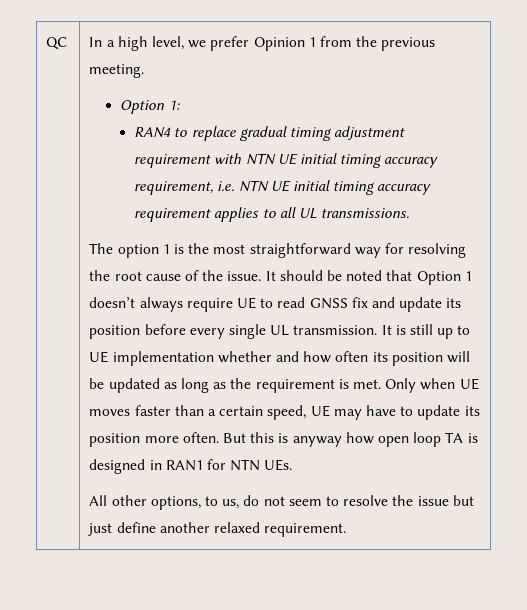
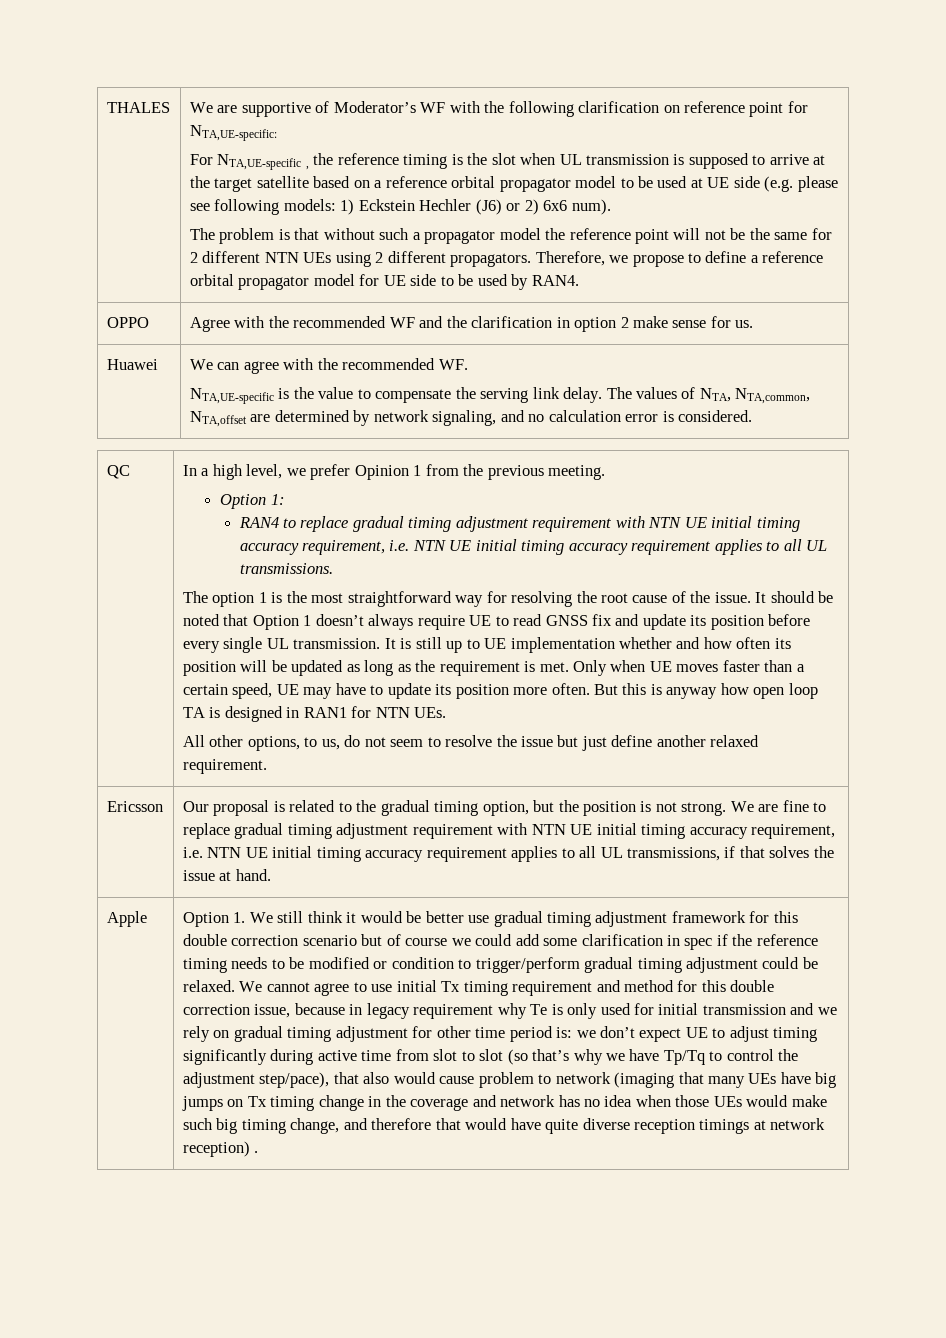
(46, 43) none -> [106,102,170,113] [189,101,808,117] [189,125,277,141] [189,154,309,170] [313,153,826,169] [189,176,838,192] [189,199,611,215] [189,228,832,244] [189,251,824,267] [189,274,579,290] [106,317,149,328] [189,316,754,332] [106,359,158,370] [189,358,468,374] [189,387,811,404] [189,410,752,427] THALES | We are supportive of Moderator’s WF with the following clarification on reference point for NTA,UE-specific: // For NTA,UE-specific , the reference timing is the slot when UL transmission is supposed to arrive at the target satellite based on a reference orbital propagator model to be used at UE side (e.g. please see following models: 1) Eckstein Hechler (J6) or 2) 6x6 num). // The problem is that without such a propagator model the reference point will not be the same for 2 different NTN UEs using 2 different propagators. Therefore, we propose to define a reference orbital propagator model for UE side to be used by RAN4. // OPPO | Agree with the recommended WF and the clarification in option 2 make sense for us. // Huawei | We can agree with the recommended WF. // NTA,UE-specific is the value to compensate the serving link delay. The values of NTA, NTA,common, NTA,offset are determined by network signaling, and no calculation error is considered. //
(347, 530) none -> [106,801,163,812] [182,800,827,816] [182,823,835,839] [182,846,834,862] [182,869,271,881] [106,911,147,927] [182,911,798,927] [182,934,818,950] [182,957,818,973] [182,980,775,996] [182,1003,837,1019] [182,1026,818,1042] [182,1049,799,1065] [182,1072,837,1088] [181,1095,827,1111] [182,1118,826,1134] [182,1141,259,1157] // Ericsson | Our proposal is related to the gradual timing option, but the position is not strong. We are fine to replace gradual timing adjustment requirement with NTN UE initial timing accuracy requirement, i.e. NTN UE initial timing accuracy requirement applies to all UL transmissions, if that solves the issue at hand. // Apple | Option 1. We still think it would be better use gradual timing adjustment framework for this double correction scenario but of course we could add some clarification in spec if the reference timing needs to be modified or condition to trigger/perform gradual timing adjustment could be relaxed. We cannot agree to use initial Tx timing requirement and method for this double correction issue, because in legacy requirement why Te is only used for initial transmission and we rely on gradual timing adjustment for other time period is: we don’t expect UE to adjust timing significantly during active time from slot to slot (so that’s why we have Tp/Tq to control the adjustment step/pace), that also would cause problem to network (imaging that many UEs have big jumps on Tx timing change in the coverage and network has no idea when those UEs would make such big timing change, and therefore that would have quite diverse reception timings at network reception) .

